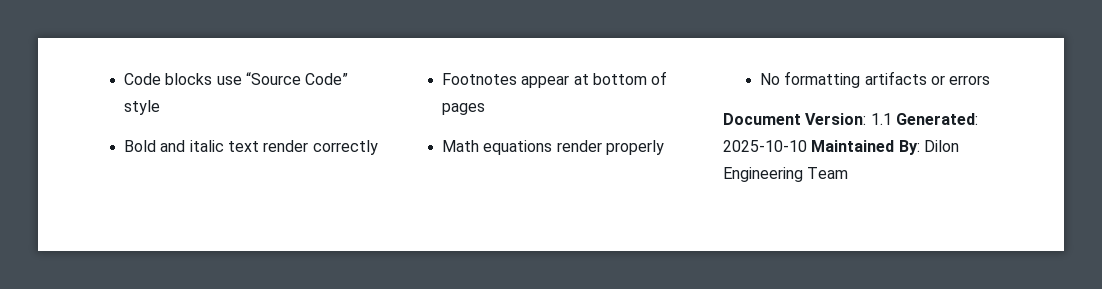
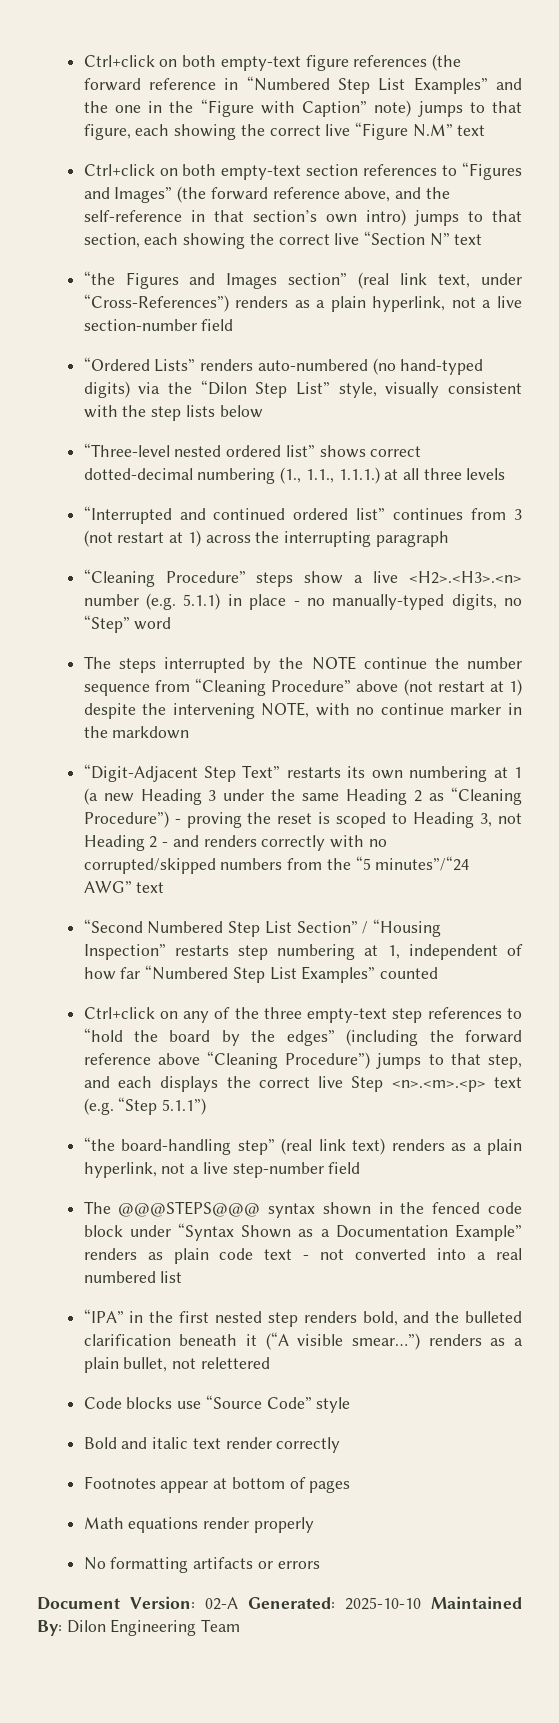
(124, 79) none -> [83,54,462,71] [83,76,523,94] [83,99,523,117] [83,122,486,140] [83,162,522,180] [83,186,450,203] [83,209,523,226] [83,231,483,249] [83,271,523,289] [83,294,522,312] [83,319,234,331] [83,357,484,375] [83,380,522,398] [83,405,263,421] [83,443,422,458] [83,467,506,484] [83,506,522,524] [83,530,449,547] [83,569,522,587] [83,593,522,610] [83,615,172,633] [83,656,522,673] [83,678,522,696] [83,702,522,719] [83,726,190,739] [83,764,522,782] [83,787,522,805] [83,811,522,828] [83,835,387,851] [83,856,470,874] [83,881,165,893] [83,919,442,937] [83,944,523,960] [83,965,439,983] [83,1007,523,1023] [83,1028,522,1046] [83,1051,522,1069] [83,1076,522,1092] [83,1097,207,1115] [83,1137,522,1155] [83,1162,361,1178] [83,1201,522,1218] [83,1223,522,1241] [83,1248,522,1264] [83,1271,183,1283] [83,1309,522,1327] [83,1332,524,1350] [83,1357,270,1373] Ctrl+click on both empty-text figure references (the forward reference in “Numbered Step List Examples” and the one in the “Figure with Caption” note) jumps to that figure, each showing the correct live “Figure N.M” text // Ctrl+click on both empty-text section references to “Figures and Images” (the forward reference above, and the self-reference in that section’s own intro) jumps to that section, each showing the correct live “Section N” text // “the Figures and Images section” (real link text, under “Cross-References”) renders as a plain hyperlink, not a live section-number field // “Ordered Lists” renders auto-numbered (no hand-typed digits) via the “Dilon Step List” style, visually consistent with the step lists below // “Three-level nested ordered list” shows correct dotted-decimal numbering (1., 1.1., 1.1.1.) at all three levels // “Interrupted and continued ordered list” continues from 3 (not restart at 1) across the interrupting paragraph // “Cleaning Procedure” steps show a live <H2>.<H3>.<n> number (e.g. 5.1.1) in place - no manually-typed digits, no “Step” word // The steps interrupted by the NOTE continue the number sequence from “Cleaning Procedure” above (not restart at 1) despite the intervening NOTE, with no continue marker in the markdown // “Digit-Adjacent Step Text” restarts its own numbering at 1 (a new Heading 3 under the same Heading 2 as “Cleaning Procedure”) - proving the reset is scoped to Heading 3, not Heading 2 - and renders correctly with no corrupted/skipped numbers from the “5 minutes”/“24 AWG” text // “Second Numbered Step List Section” / “Housing Inspection” restarts step numbering at 1, independent of how far “Numbered Step List Examples” counted // Ctrl+click on any of the three empty-text step references to “hold the board by the edges” (including the forward reference above “Cleaning Procedure”) jumps to that step, and each displays the correct live Step <n>.<m>.<p> text (e.g. “Step 5.1.1”) // “the board-handling step” (real link text) renders as a plain hyperlink, not a live step-number field // The @@@STEPS@@@ syntax shown in the fenced code block under “Syntax Shown as a Documentation Example” renders as plain code text - not converted into a real numbered list // “IPA” in the first nested step renders bold, and the bulleted clarification beneath it (“A visible smear…”) renders as a plain bullet, not relettered //
[870,113,892,125] 1.1 -> [205,1597,238,1610] 02-A

